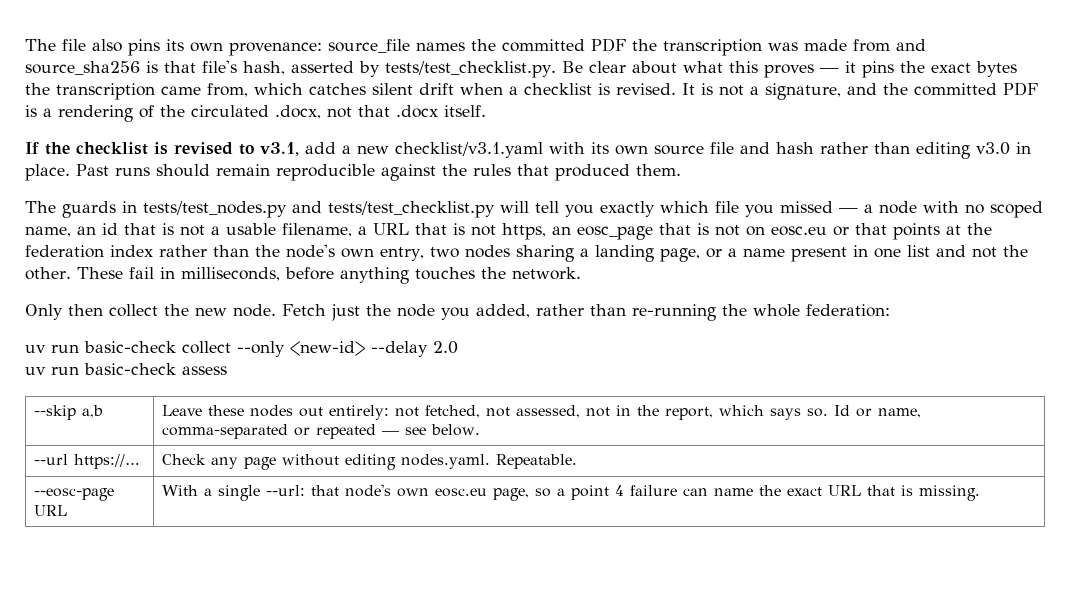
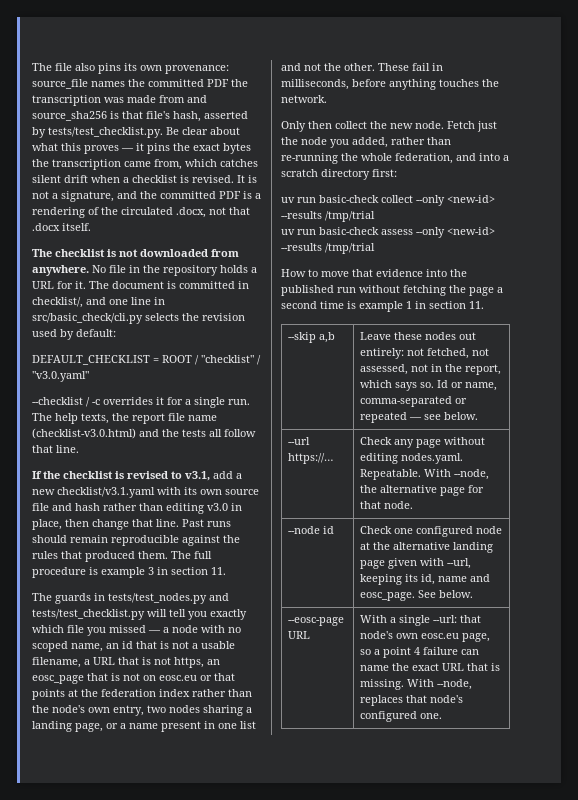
(486, 111) none -> [32,249,239,257] [32,265,257,276] [32,281,249,289] [32,297,165,308] [32,313,245,324] [32,329,116,340] [32,355,261,365] [32,371,89,382] [32,397,250,408] [32,413,217,424] [32,428,256,439] [32,445,79,453] // The checklist is not downloaded from anywhere. No file in the repository holds a URL for it. The document is committed in checklist/, and one line in src/basic_check/cli.py selects the revision used by default: // DEFAULT_CHECKLIST = ROOT / "checklist" / "v3.0.yaml" // --checklist / -c overrides it for a single run. The help texts, the report file name (checklist-v3.0.html) and the tests all follow that line.
[25,164,70,181] place. -> [32,519,179,530] place, then change that line.
(681, 170) none -> [171,551,212,559] [32,567,226,578] The full procedure is example 3 in section 11.
[806,304,890,317] federation: -> [395,153,509,164] [281,169,397,180] federation, and into a scratch directory first:
[371,341,458,357] --delay 2.0 -> [281,211,375,222] --results /tmp/trial
(227, 370) none -> [416,227,495,238] [281,243,375,254] [281,269,467,277] [281,285,503,296] [281,301,484,312] --only <new-id> --results /tmp/trial // How to move that evidence into the published run without fetching the page a second time is example 1 in section 11.
(577, 461) none -> [424,469,490,480] [360,485,485,496] [360,501,414,509] [288,526,335,534] [360,526,503,537] [360,542,494,553] [360,558,472,569] [360,574,491,585] [360,590,474,601] With --node, the alternative page for that node. // --node id | Check one configured node at the alternative landing page given with --url, keeping its id, name and eosc_page. See below.
(980, 493) none -> [407,679,473,690] [360,695,464,706] [360,711,443,722] With --node, replaces that node's configured one.

